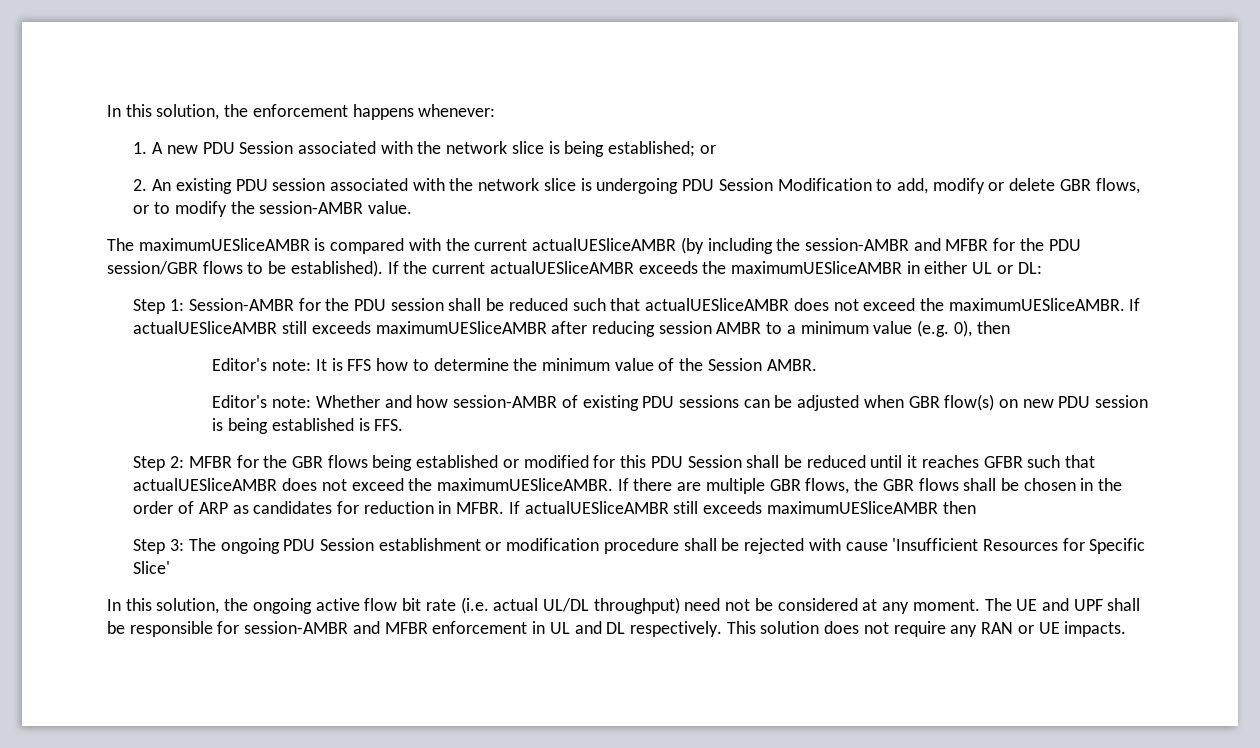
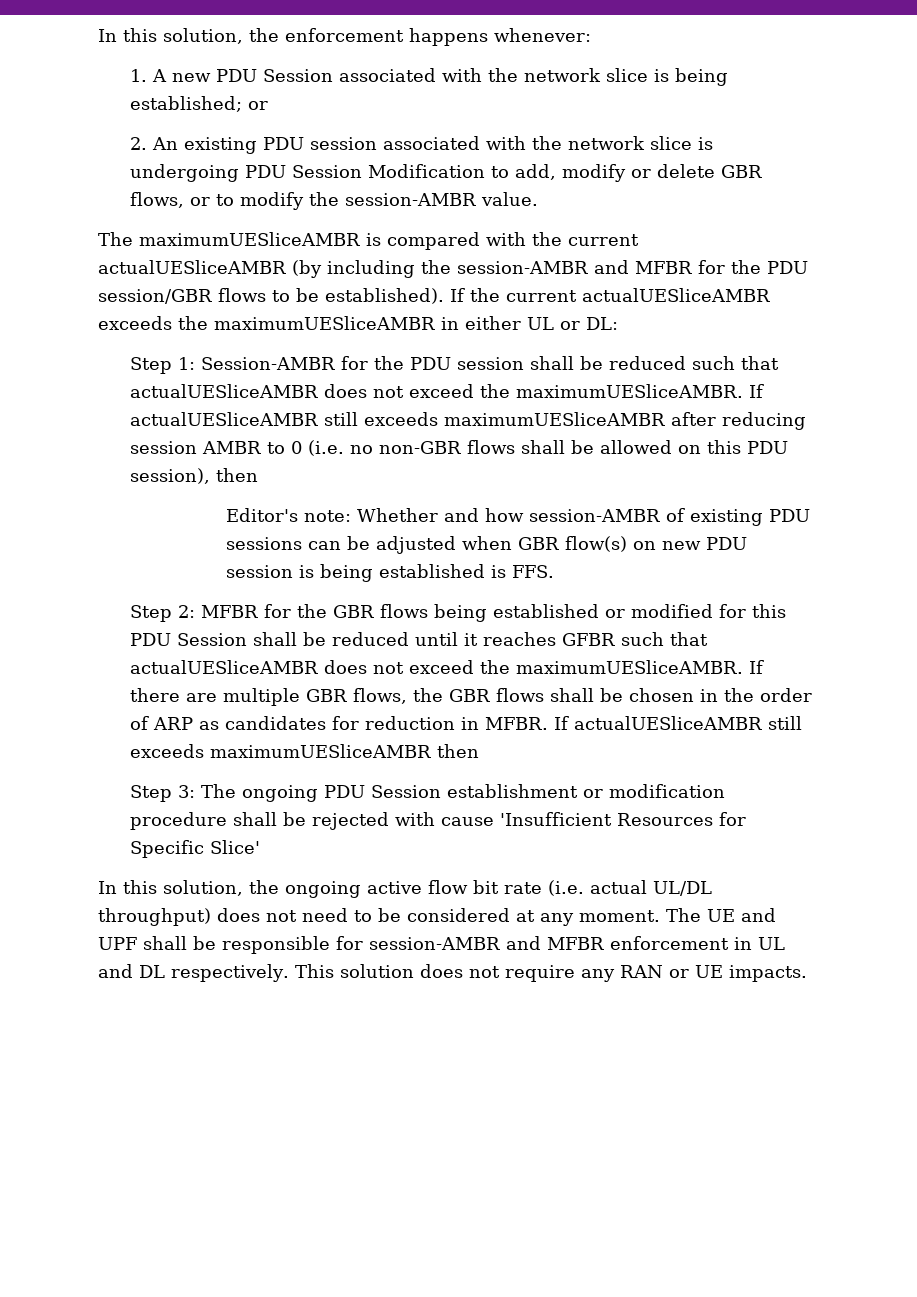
[786,320,1010,337] [212,358,817,371] a minimum value (e.g. 0), then // Editor's note: It is FFS how to determine the minimum value of the Session AMBR. -> [291,440,789,456] [130,468,259,484] 0 (i.e. no non-GBR flows shall be allowed on this PDU session), then
[684,598,751,611] need not -> [217,908,372,922] does not need to

